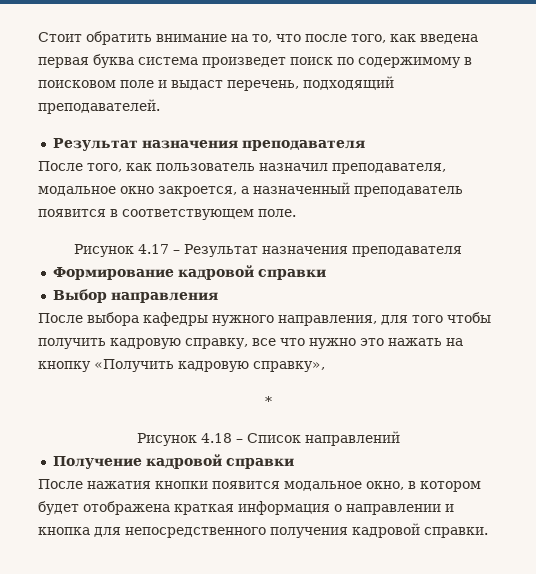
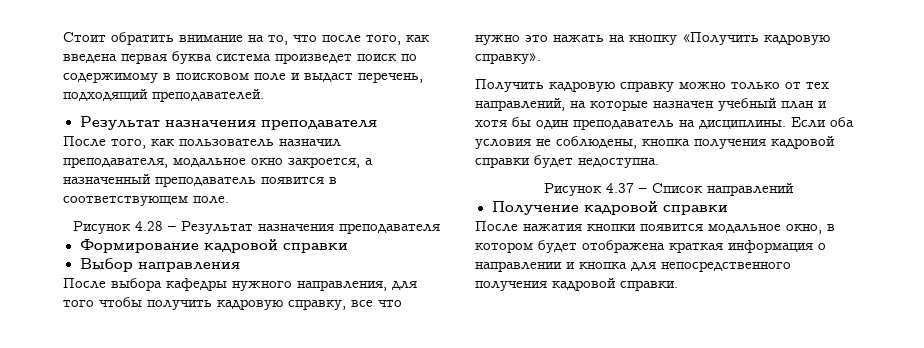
[138,244,169,254] 4.17 -> [134,221,163,231] 4.28
[253,361,325,372] [264,396,272,406] [136,433,232,446] справку», // * // Рисунок 4.18 -> [475,53,541,64] [475,79,829,92] [475,98,827,111] [475,117,854,130] [475,136,835,149] [475,155,659,168] [543,183,634,196] справку». // Получить кадровую справку можно только от тех направлений, на которые назначен учебный план и хотя бы один преподаватель на дисциплины. Если оба условия не соблюдены, кнопка получения кадровой справки будет недоступна. // Рисунок 4.37

